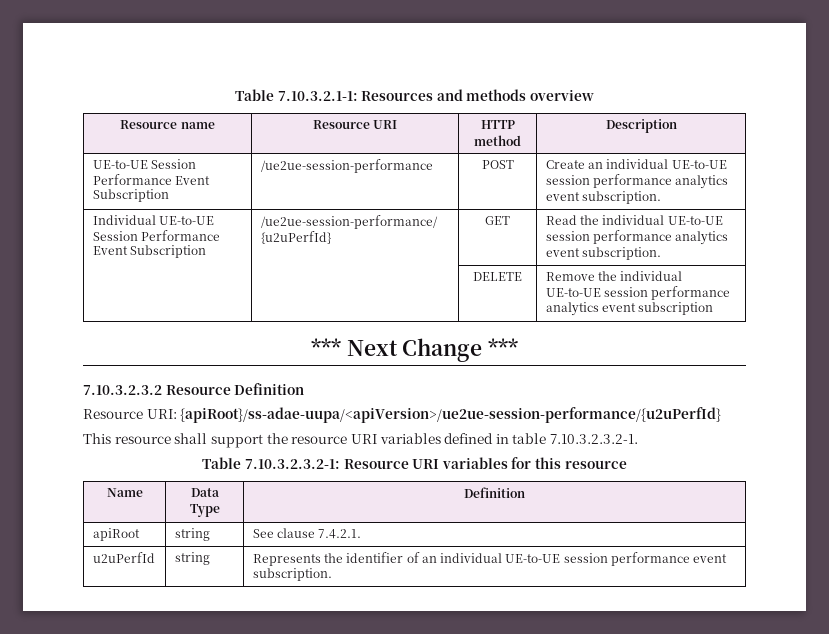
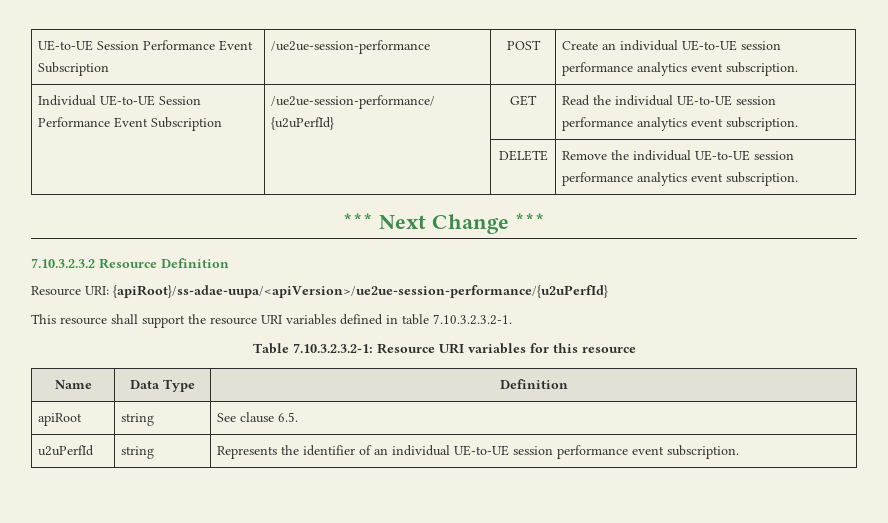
[234,89,595,101] [120,120,215,129] [312,120,398,129] [480,120,515,129] [474,135,521,146] [605,119,677,133] Table 7.10.3.2.1-1: Resources and methods overview // Resource name | Resource URI | HTTP method | Description // -> (38, 45) none
[638,302,714,315] subscription -> [726,172,799,186] subscription.
[318,529,362,539] 7.4.2.1. -> [278,412,299,422] 6.5.

